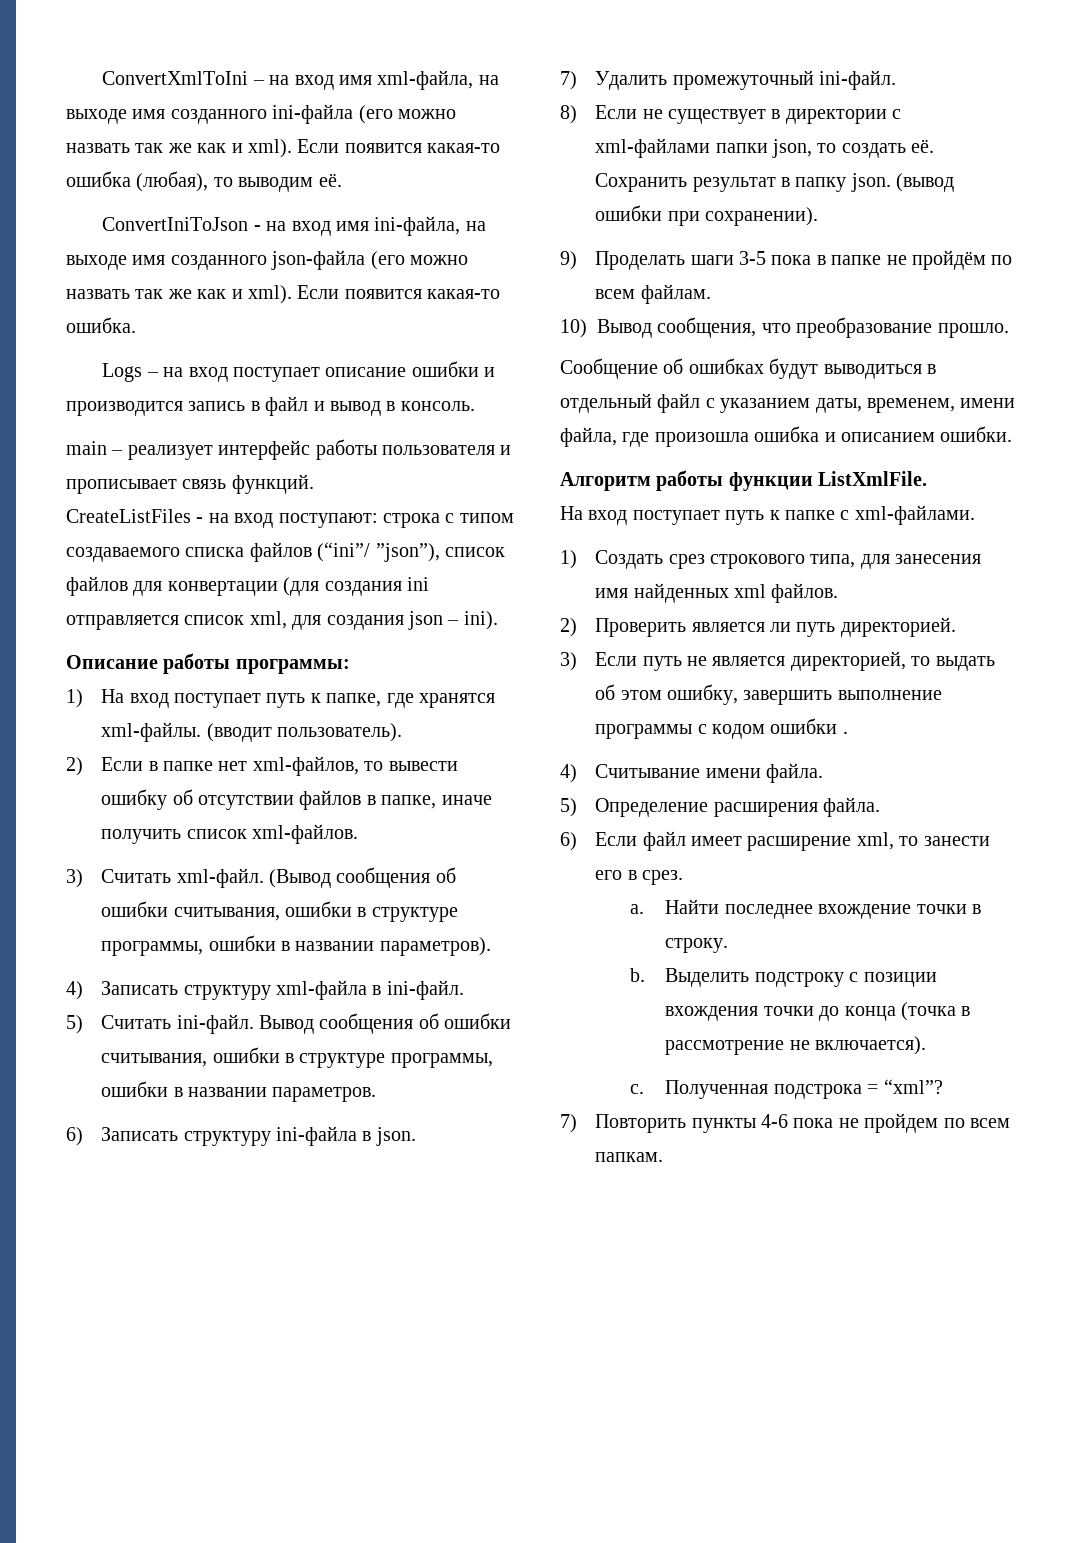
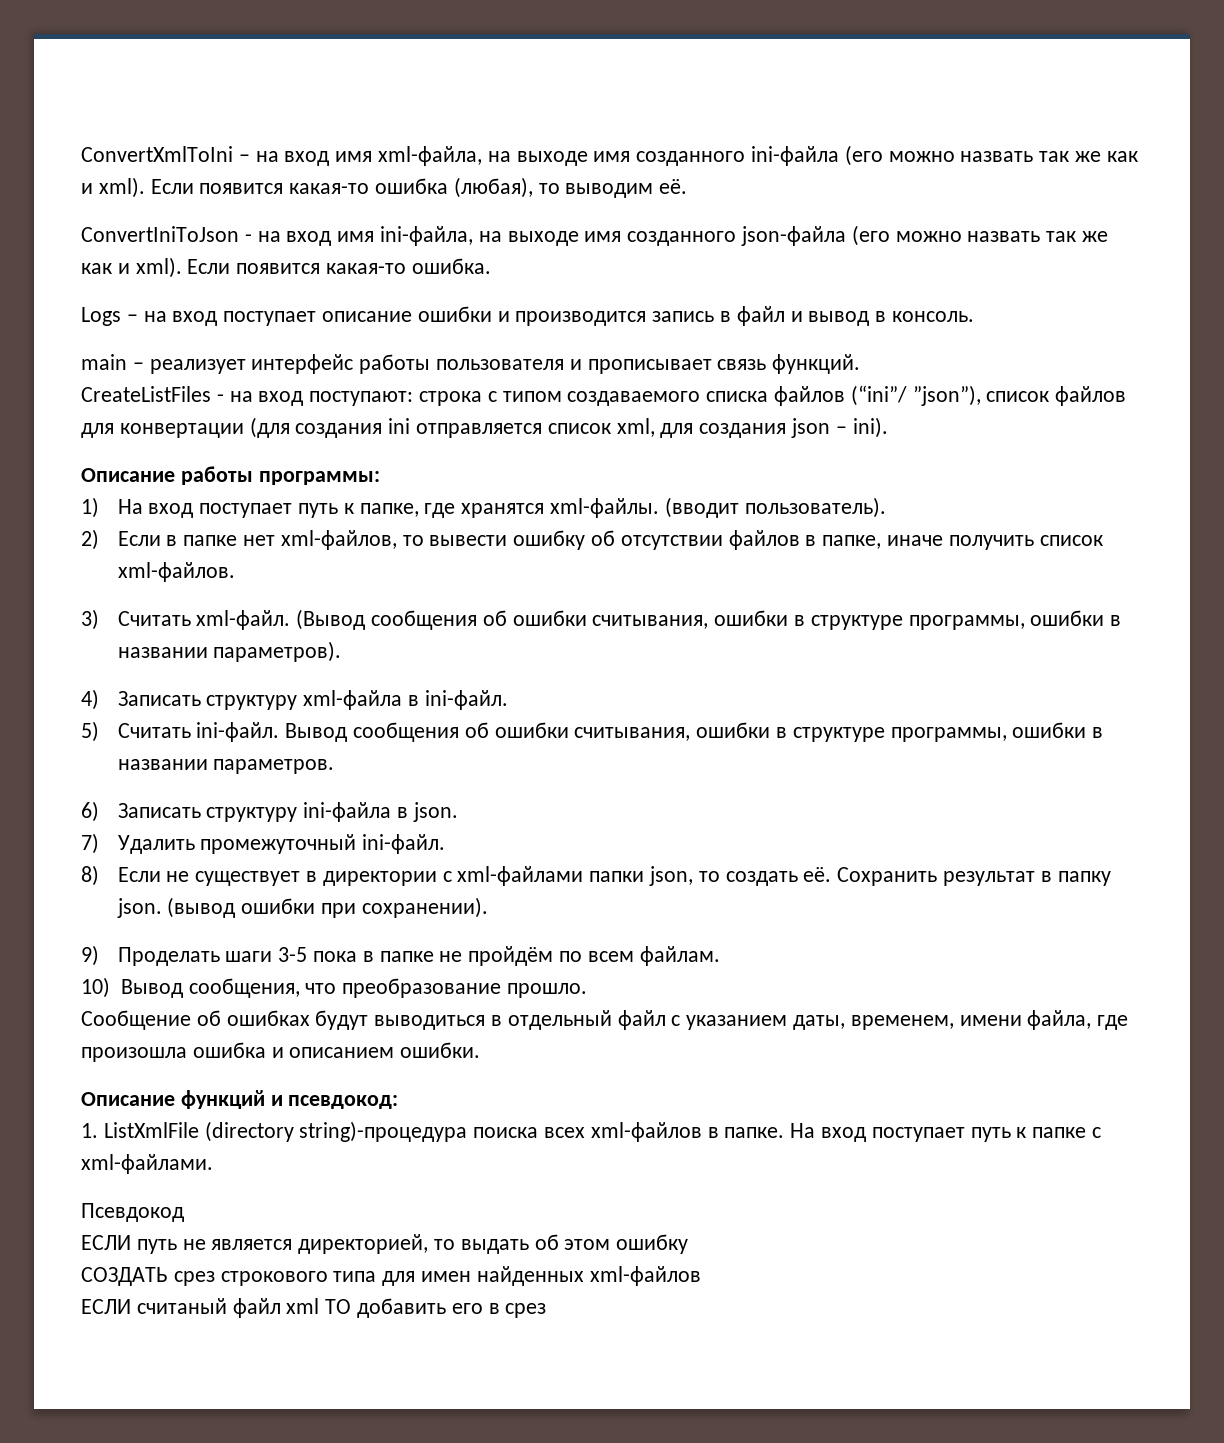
[560,470,928,491] Алгоритм работы функции ListXmlFile. // -> [81,1090,399,1109] [81,1121,785,1142] Описание функций и псевдокод: // 1. ListXmlFile (directory string)-процедура поиска всех xml-файлов в папке.
[560,550,982,569] [595,583,839,603] [560,617,956,637] [560,652,638,671] 1) Создать срез строкового типа, для занесения имя найденных xml файлов. // 2) Проверить является ли путь директорией. // 3) Если -> [81,1203,184,1222] [81,1235,131,1250] Псевдокод // ЕСЛИ
[666,684,942,705] [595,718,848,739] [560,763,823,783] [560,797,880,817] [560,831,990,851] [595,870,683,885] [630,899,982,919] [665,938,729,953] [630,968,937,987] [665,1002,971,1021] [665,1036,927,1055] [630,1079,943,1099] [560,1113,1010,1133] [595,1152,664,1162] ошибку, завершить выполнение программы с кодом ошибки . // 4) Считывание имени файла. // 5) Определение расширения файла. // 6) Если файл имеет расширение xml, то занести его в срез. // a. Найти последнее вхождение точки в строку. // b. Выделить подстроку с позиции вхождения точки до конца (точка в рассмотрение не включается). // c. Полученная подстрока = “xml”? // 7) Повторить пункты 4-6 пока не пройдем по всем папкам. -> [616,1234,689,1254] [81,1266,701,1286] [81,1298,547,1318] ошибку // СОЗДАТЬ срез строкового типа для имен найденных xml-файлов // ЕСЛИ считаный файл xml ТО добавить его в срез

